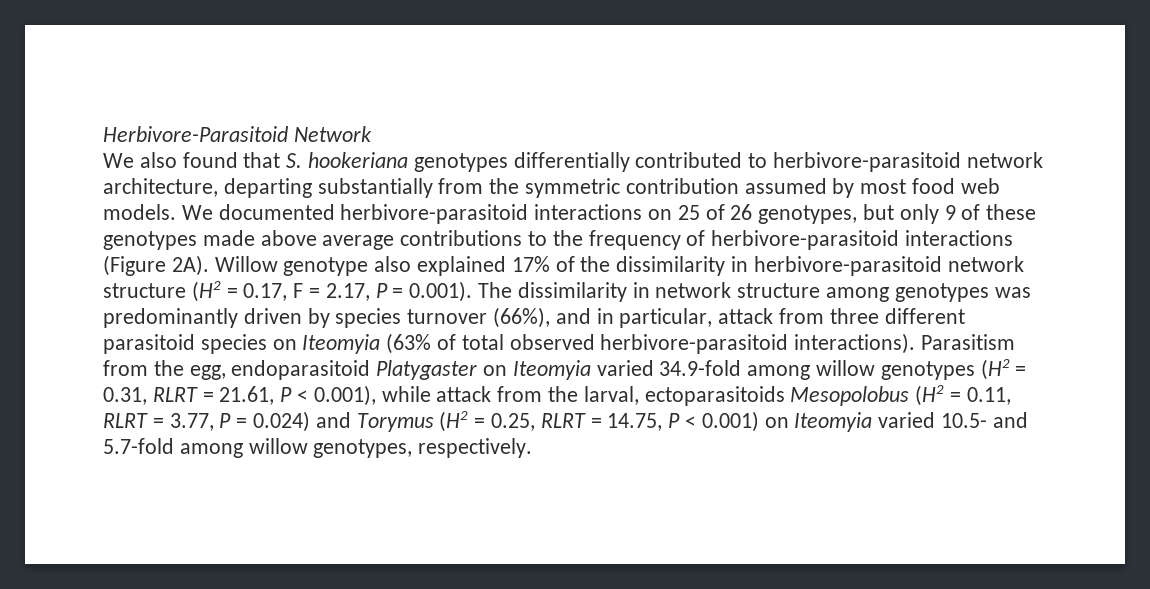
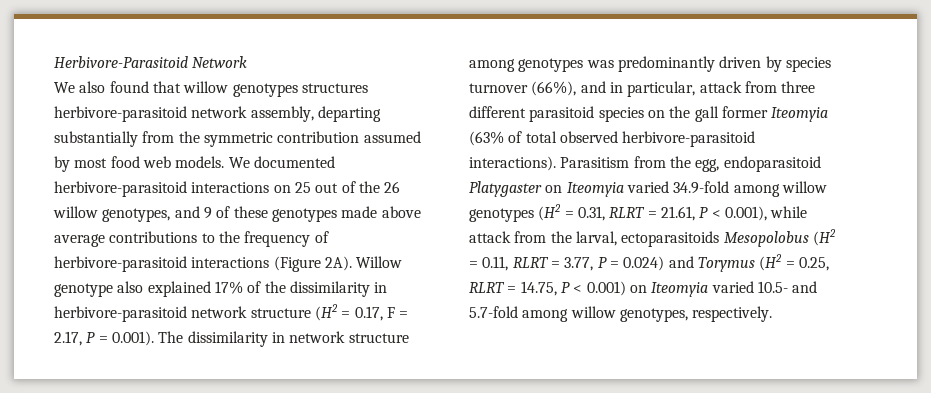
[286,152,1043,172] [103,178,218,197] S. hookeriana genotypes differentially contributed to herbivore-parasitoid network architecture, -> [183,81,368,97] [54,106,314,122] willow genotypes structures herbivore-parasitoid network assembly,
[705,204,939,224] of 26 genotypes, but only -> [315,181,401,193] [53,206,200,222] out of the 26 willow genotypes, and
(297, 344) none -> [669,106,768,122] the gall former

